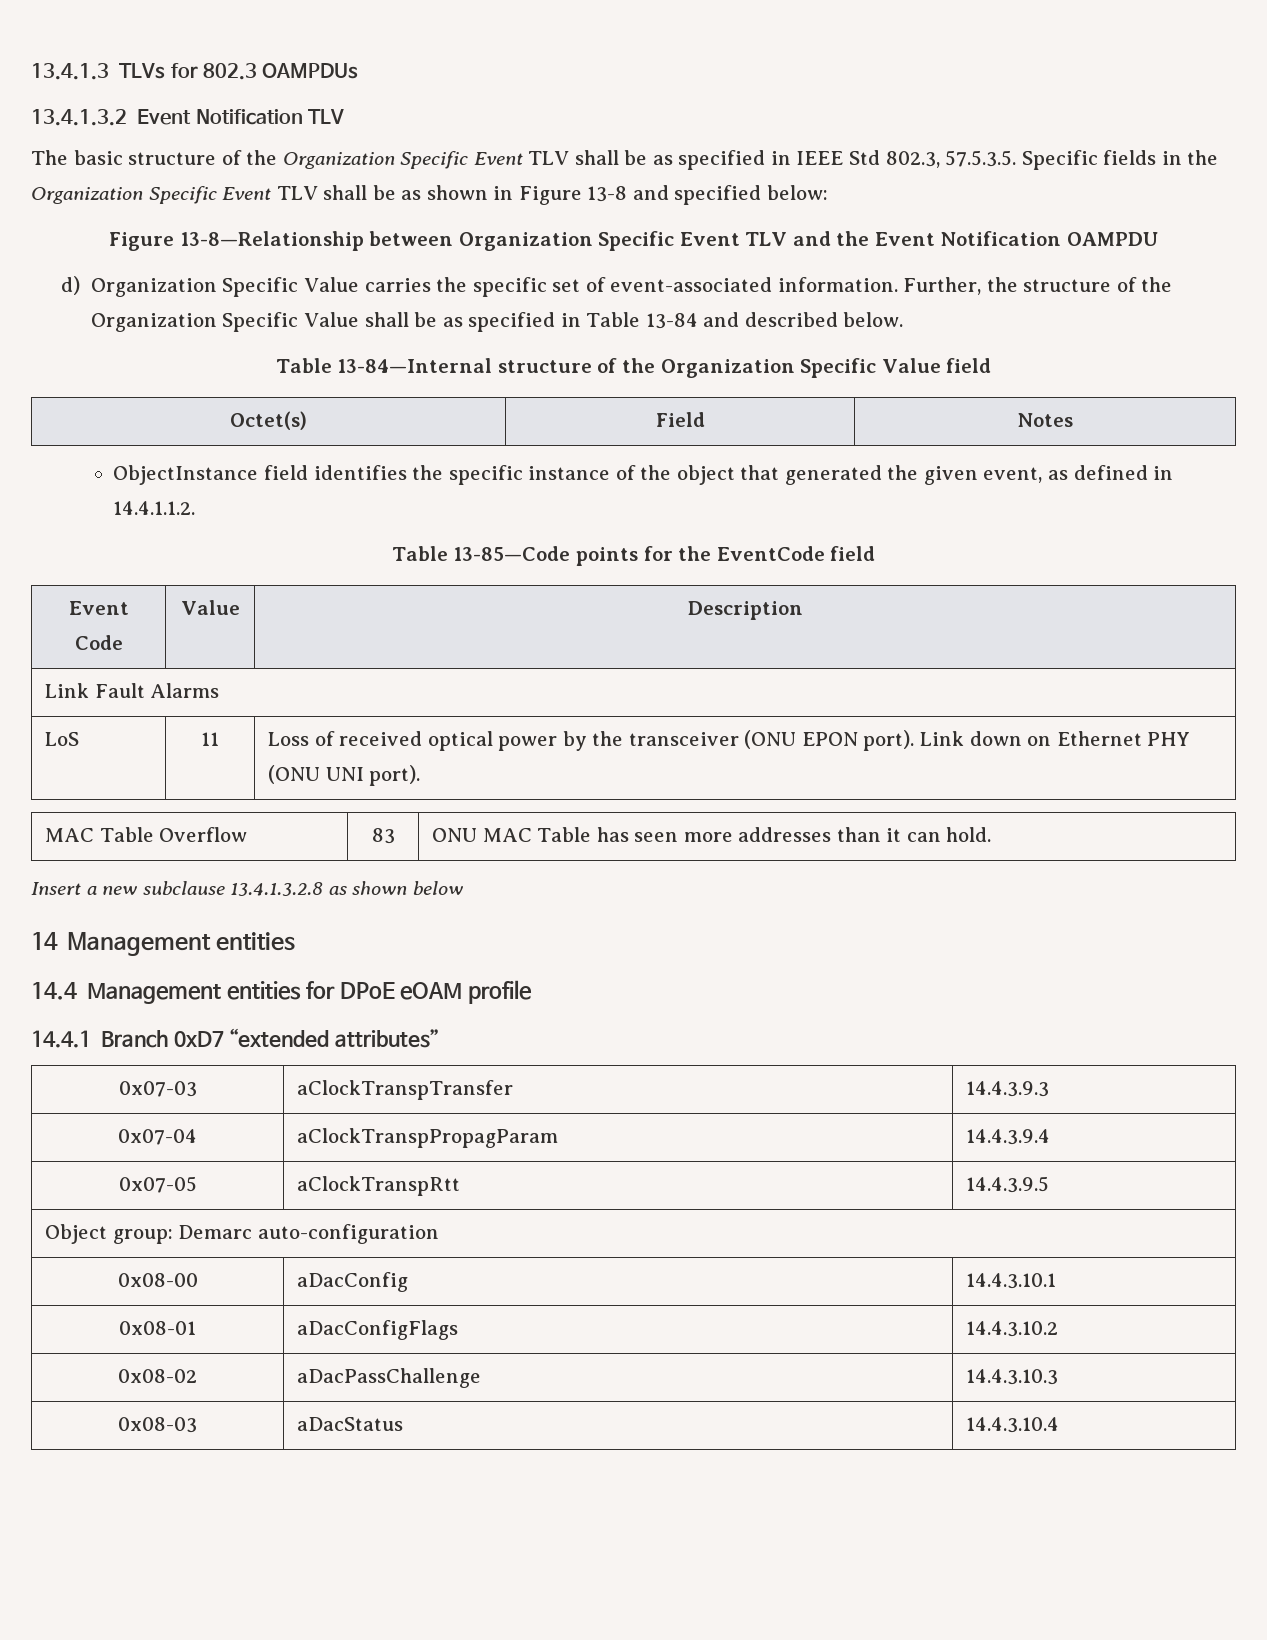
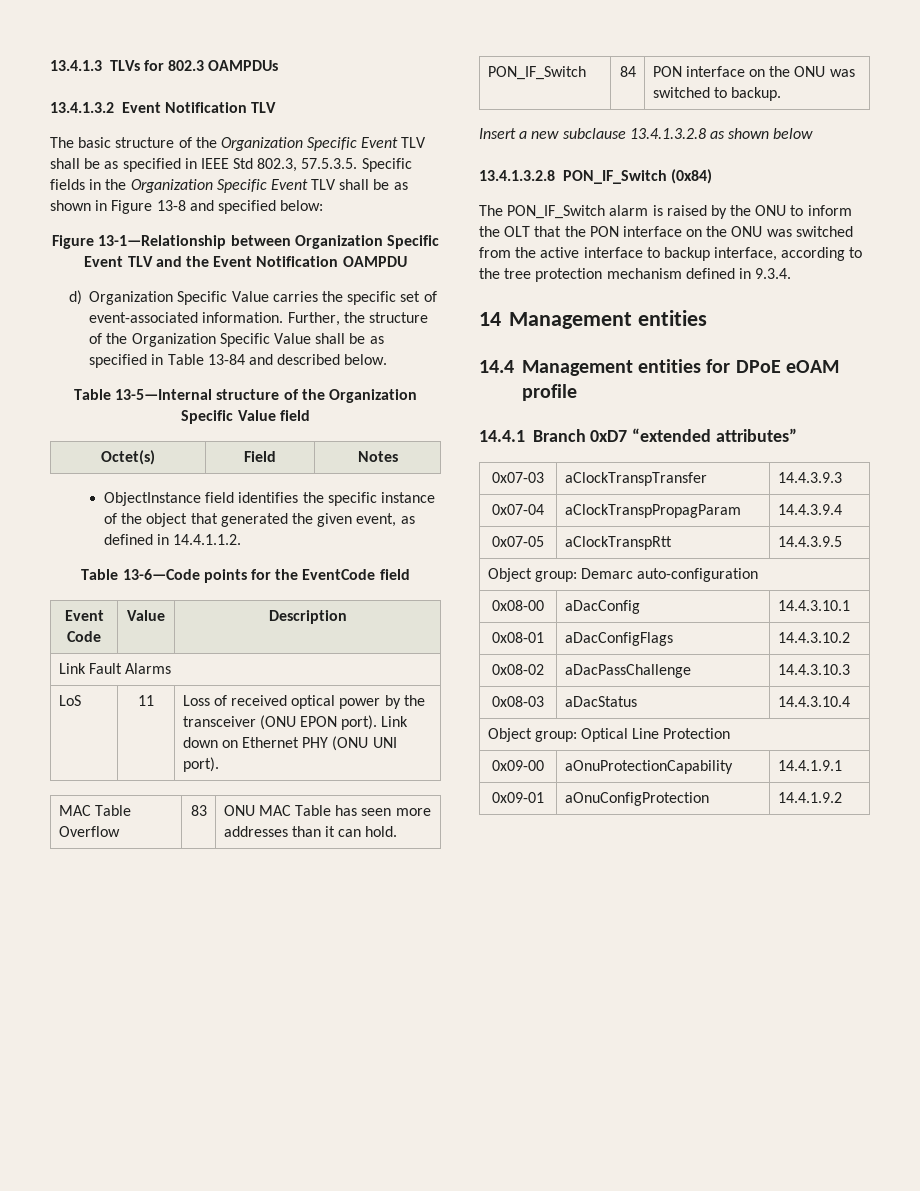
[179,231,364,251] 13-8—Relationship -> [98,235,227,249] 13-1—Relationship
[337,358,493,373] 13-84—Internal -> [115,389,213,400] 13-5—Internal
[453,546,571,561] 13-85—Code -> [122,569,200,580] 13-6—Code
(992, 834) none -> [487,66,586,80] [619,66,636,77] [652,66,855,77] [652,87,782,101] // PON_IF_Switch | 84 | PON interface on the ONU was switched to backup.
(463, 888) none -> [479,169,712,184] [479,205,852,219] [479,226,853,237] [479,247,863,261] [479,268,792,282] // 13.4.1.3.2.8 PON_IF_Switch (0x84) // The PON_IF_Switch alarm is raised by the ONU to inform the OLT that the PON interface on the ONU was switched from the active interface to backup interface, according to the tree protection mechanism defined in 9.3.4.
(1060, 1425) none -> [487,728,731,742] [492,760,544,771] [564,760,733,774] [777,760,842,771] [492,792,544,803] [564,792,709,806] [777,792,842,803] // Object group: Optical Line Protection // 0x09-00 | aOnuProtectionCapability | 14.4.1.9.1 // 0x09-01 | aOnuConfigProtection | 14.4.1.9.2

